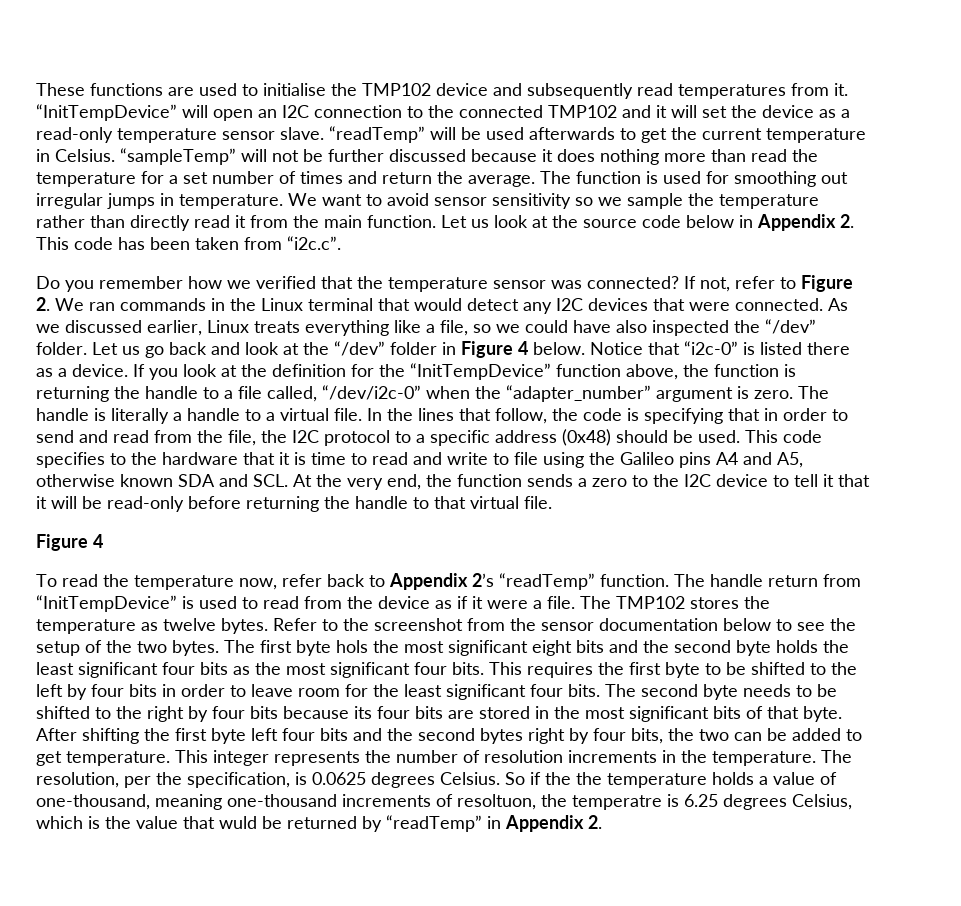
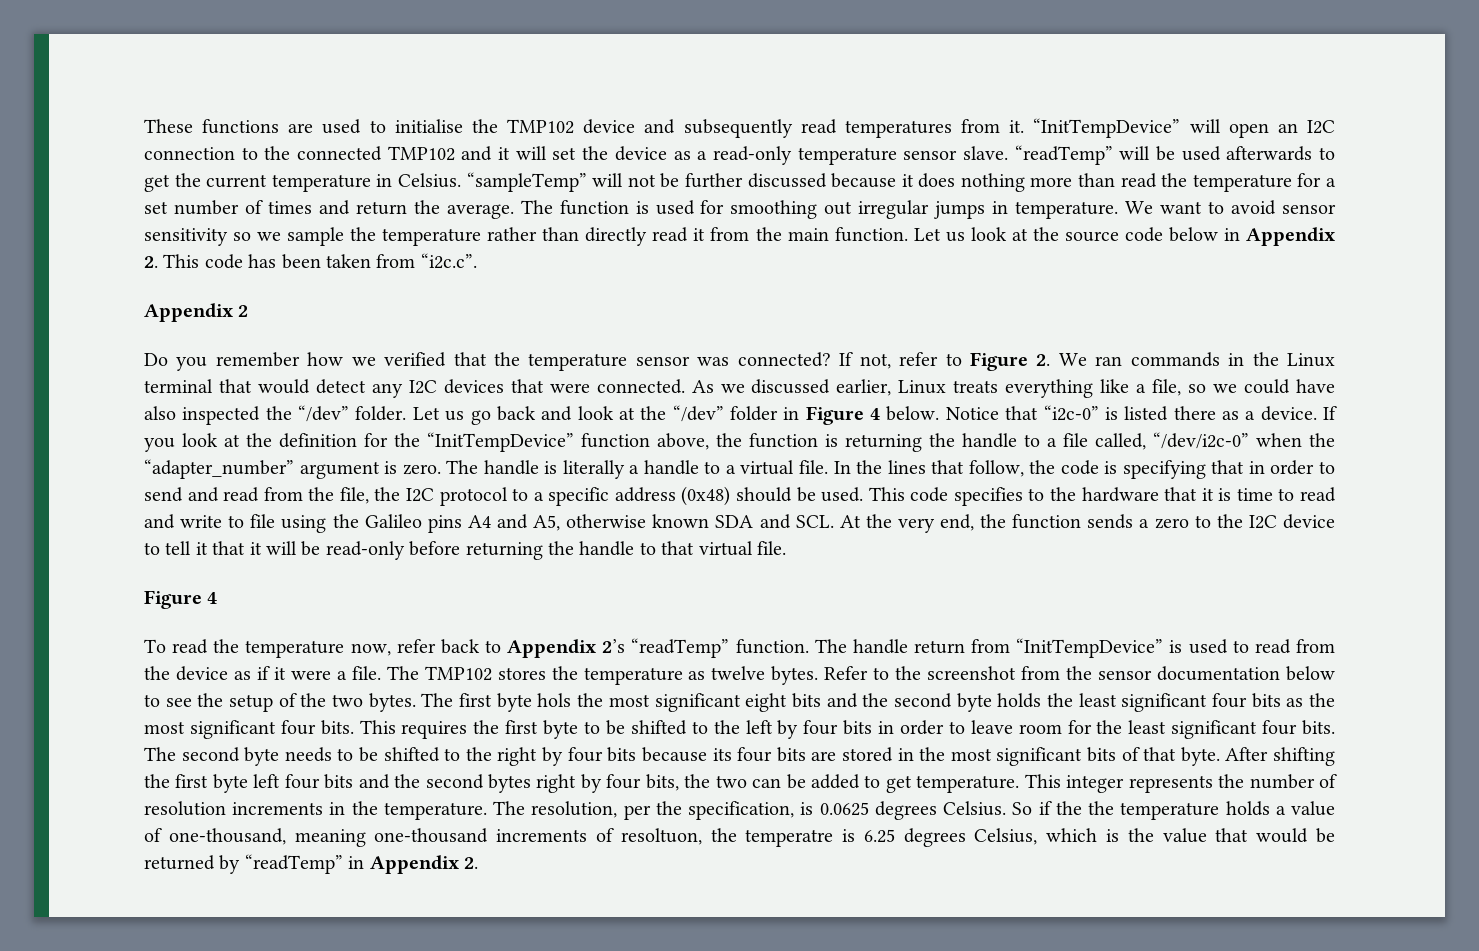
(341, 243) none -> [144,303,249,322] // Appendix 2
[219,816,257,829] wuld -> [1256,828,1309,843] would

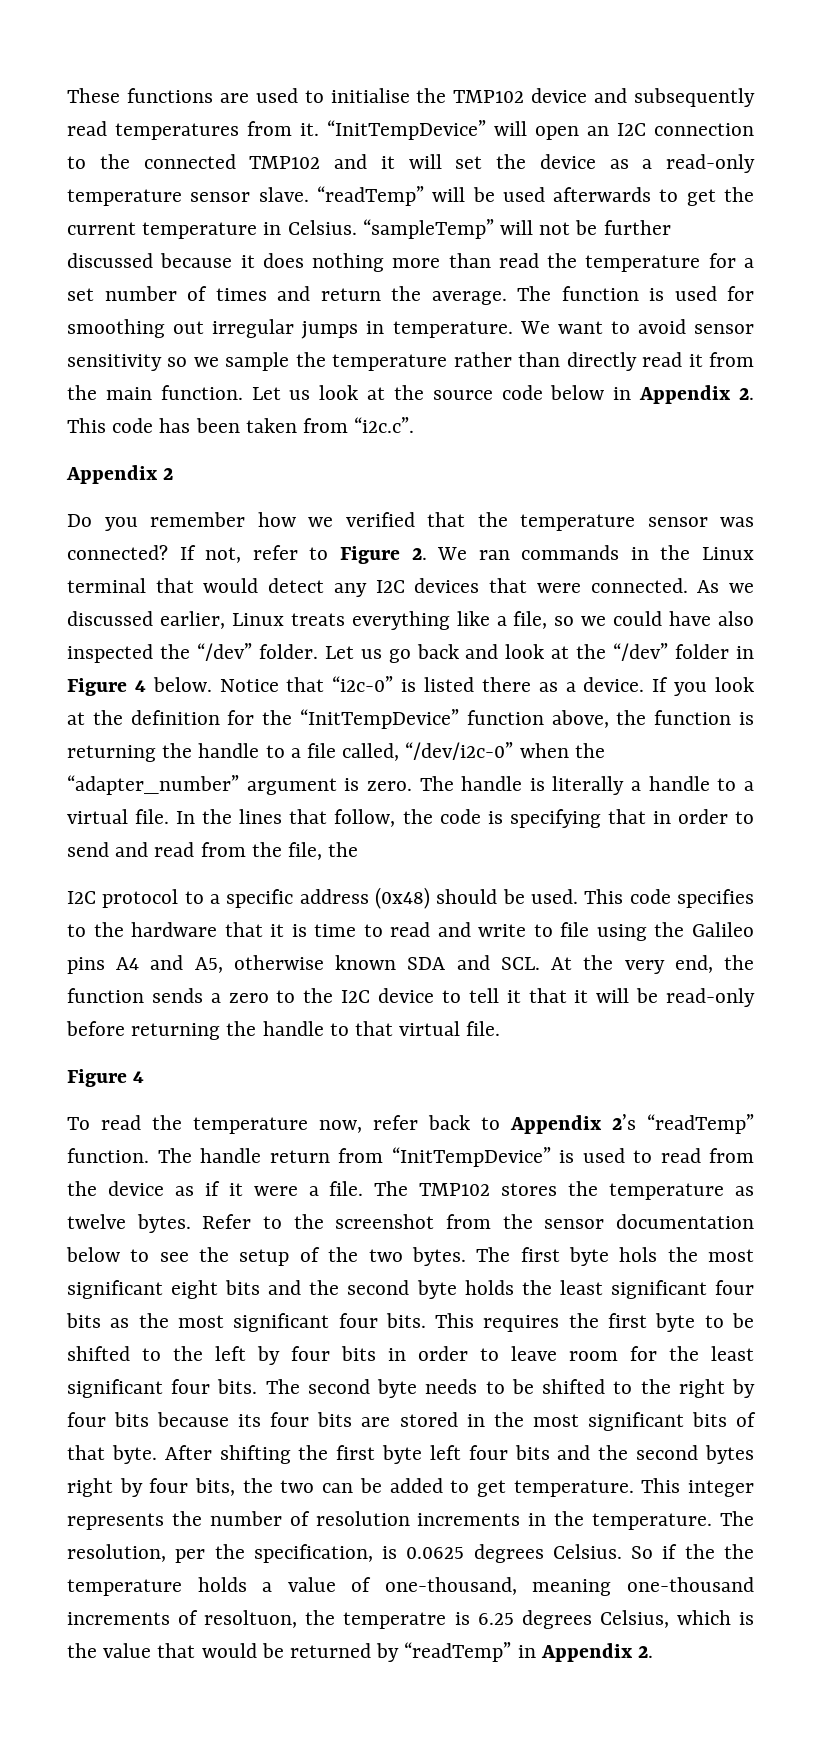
(401, 494) none -> (359, 849) //

